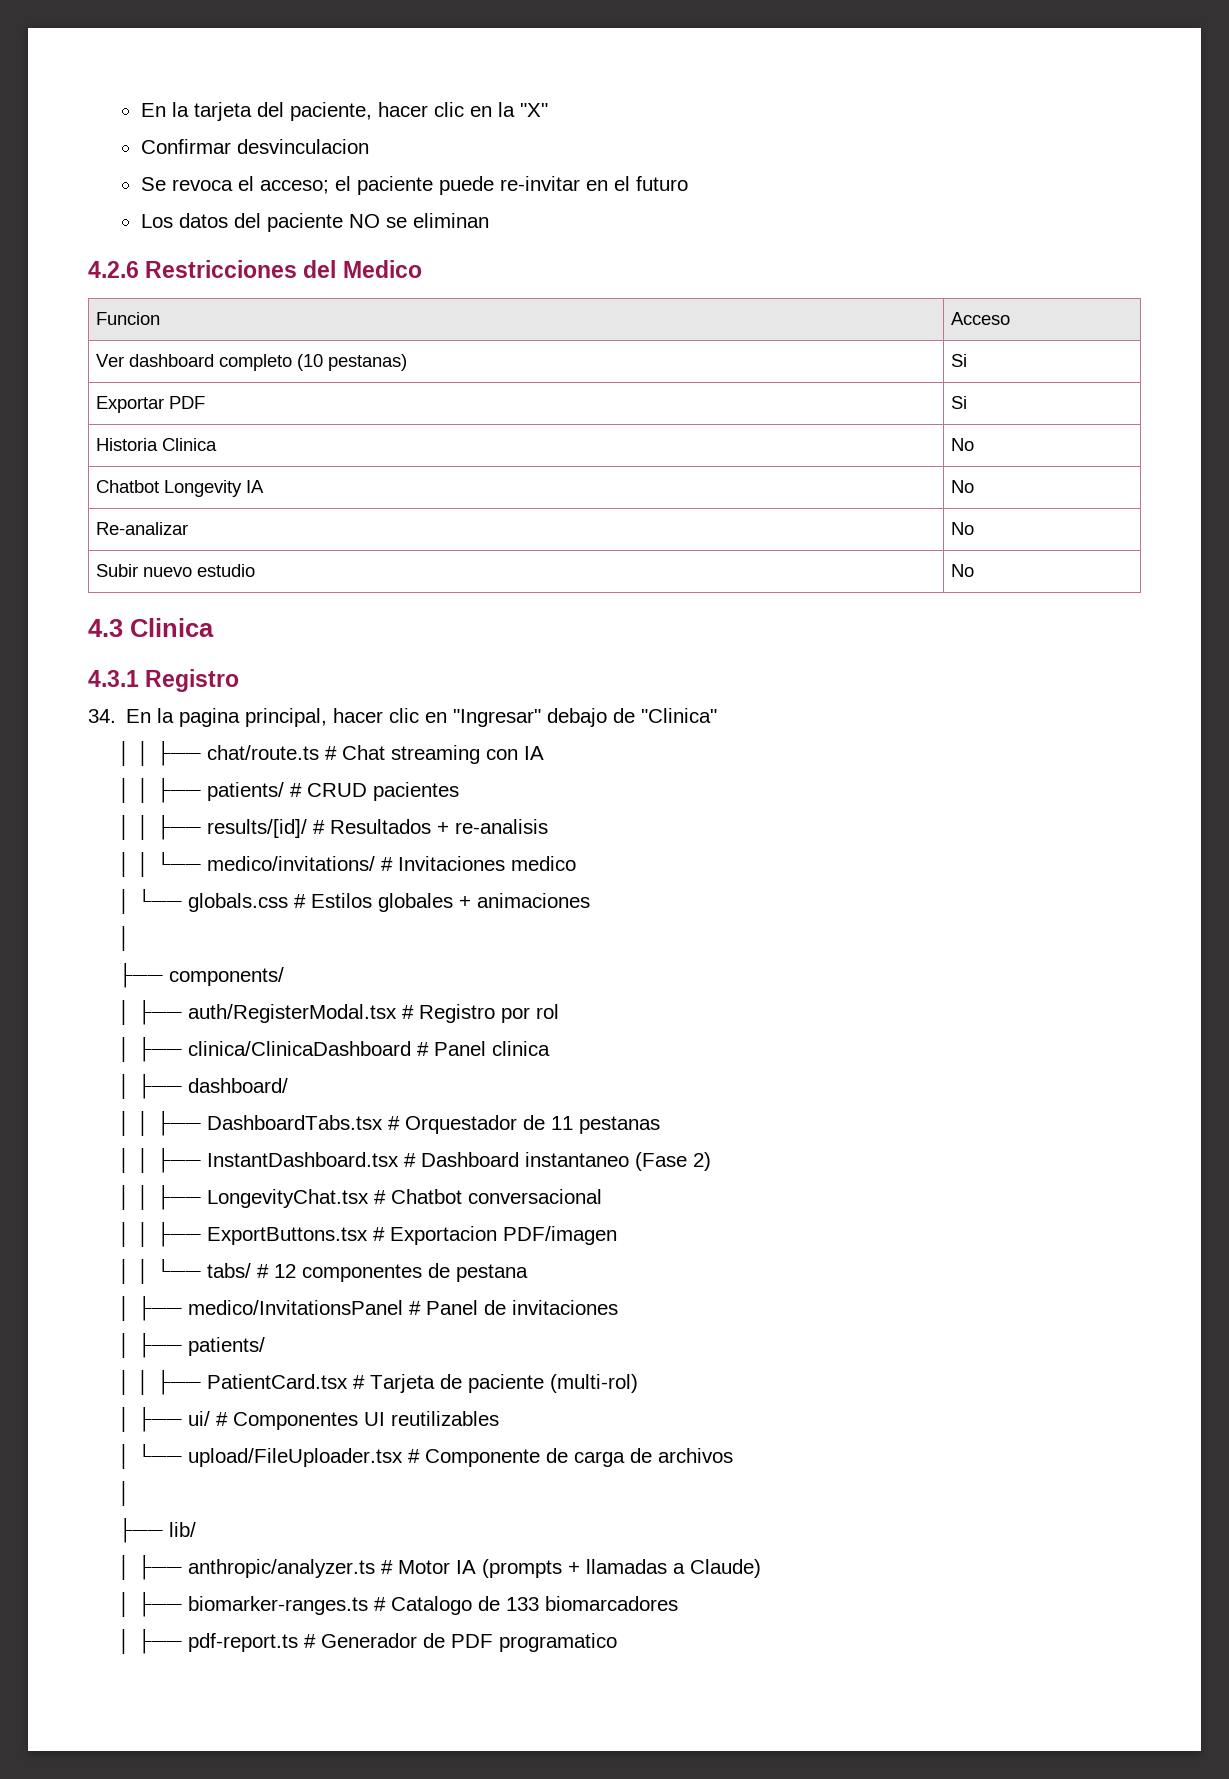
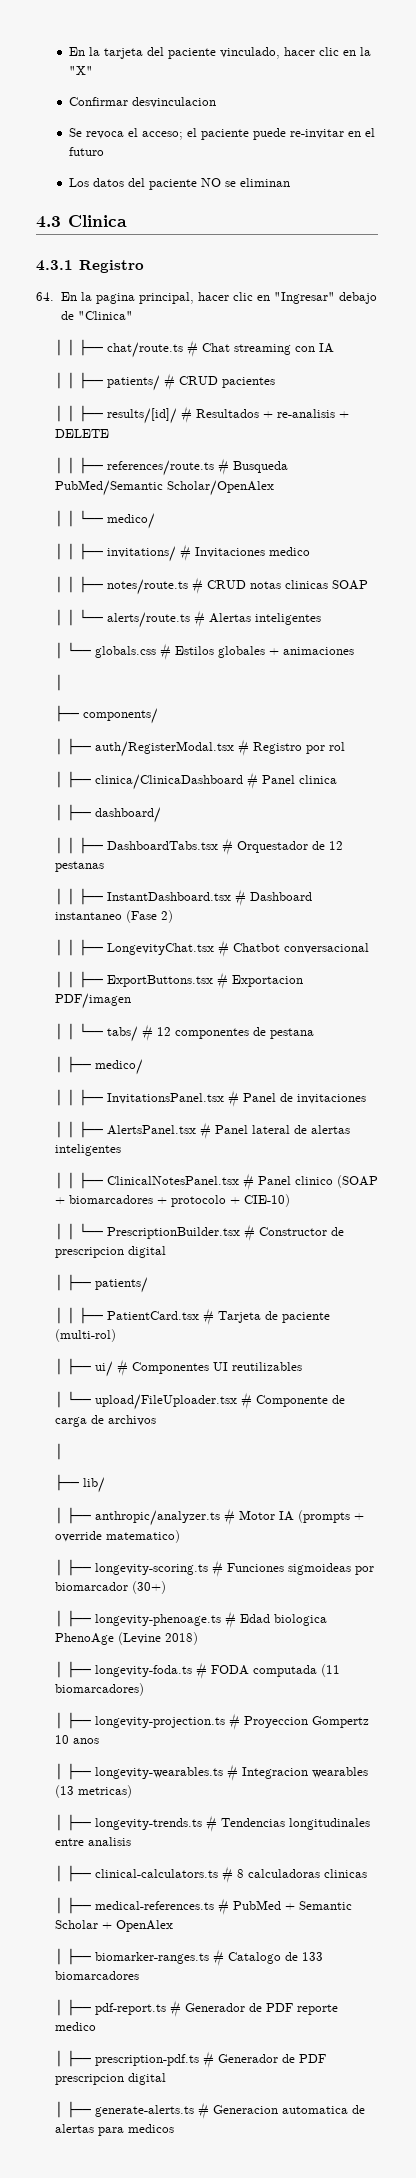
[289,102,372,121] paciente, -> [167,47,280,59] paciente vinculado,
[88,260,422,278] [96,312,161,325] [951,312,1011,325] [96,354,408,371] [951,354,968,367] [96,396,206,413] [951,396,968,409] [96,438,218,451] [951,438,975,451] [96,480,265,497] [951,480,975,493] [96,522,189,535] [951,522,975,535] [96,564,256,577] [951,564,975,577] // 4.2.6 Restricciones del Medico // Funcion | Acceso // Ver dashboard completo (10 pestanas) | Si // Exportar PDF | Si // Historia Clinica | No // Chatbot Longevity IA | No // Re-analizar | No // Subir nuevo estudio | No -> (290, 182) none
[88,709,116,723] 34. -> [36,292,54,301] 64.
[118,852,577,877] // │ │ └── medico/invitations/ # Invitaciones medico -> [338,411,349,418] [54,429,109,438] [54,457,288,476] [54,480,274,496] [54,510,155,529] [54,543,310,562] [54,576,368,595] [54,609,321,628] + DELETE // │ │ ├── references/route.ts # Busqueda PubMed/Semantic Scholar/OpenAlex // │ │ └── medico/ // │ │ ├── invitations/ # Invitaciones medico // │ │ ├── notes/route.ts # CRUD notas clinicas SOAP // │ │ └── alerts/route.ts # Alertas inteligentes
[551,1116,574,1130] 11 -> [328,841,343,850] 12
[188,1300,404,1315] medico/InvitationsPanel -> [94,1059,143,1075] [54,1089,224,1106] medico/ // │ │ ├── InvitationsPanel.tsx
(619, 1307) none -> [54,1121,350,1139] [54,1144,121,1156] [54,1172,378,1190] [54,1194,290,1207] [54,1223,344,1241] [54,1246,166,1258] // │ │ ├── AlertsPanel.tsx # Panel lateral de alertas inteligentes // │ │ ├── ClinicalNotesPanel.tsx # Panel clinico (SOAP + biomarcadores + protocolo + CIE-10) // │ │ └── PrescriptionBuilder.tsx # Constructor de prescripcion digital
[586,1559,762,1578] llamadas a Claude) -> [54,1530,180,1543] [54,1559,374,1577] [54,1581,166,1594] [54,1610,327,1628] [54,1632,198,1645] [54,1661,340,1679] [54,1683,144,1696] [54,1712,369,1730] [54,1735,99,1744] [54,1763,368,1781] [54,1785,132,1798] [54,1814,370,1832] [54,1837,131,1846] [54,1865,367,1883] [54,1897,352,1915] [54,1920,173,1932] override matematico) // │ ├── longevity-scoring.ts # Funciones sigmoideas por biomarcador (30+) // │ ├── longevity-phenoage.ts # Edad biologica PhenoAge (Levine 2018) // │ ├── longevity-foda.ts # FODA computada (11 biomarcadores) // │ ├── longevity-projection.ts # Proyeccion Gompertz 10 anos // │ ├── longevity-wearables.ts # Integracion wearables (13 metricas) // │ ├── longevity-trends.ts # Tendencias longitudinales entre analisis // │ ├── clinical-calculators.ts # 8 calculadoras clinicas // │ ├── medical-references.ts # PubMed + Semantic Scholar + OpenAlex
[499,1633,618,1652] programatico -> [296,2004,338,2015] [54,2022,96,2031] [54,2050,326,2068] [54,2073,166,2085] [54,2101,365,2119] [54,2124,174,2136] reporte medico // │ ├── prescription-pdf.ts # Generador de PDF prescripcion digital // │ ├── generate-alerts.ts # Generacion automatica de alertas para medicos

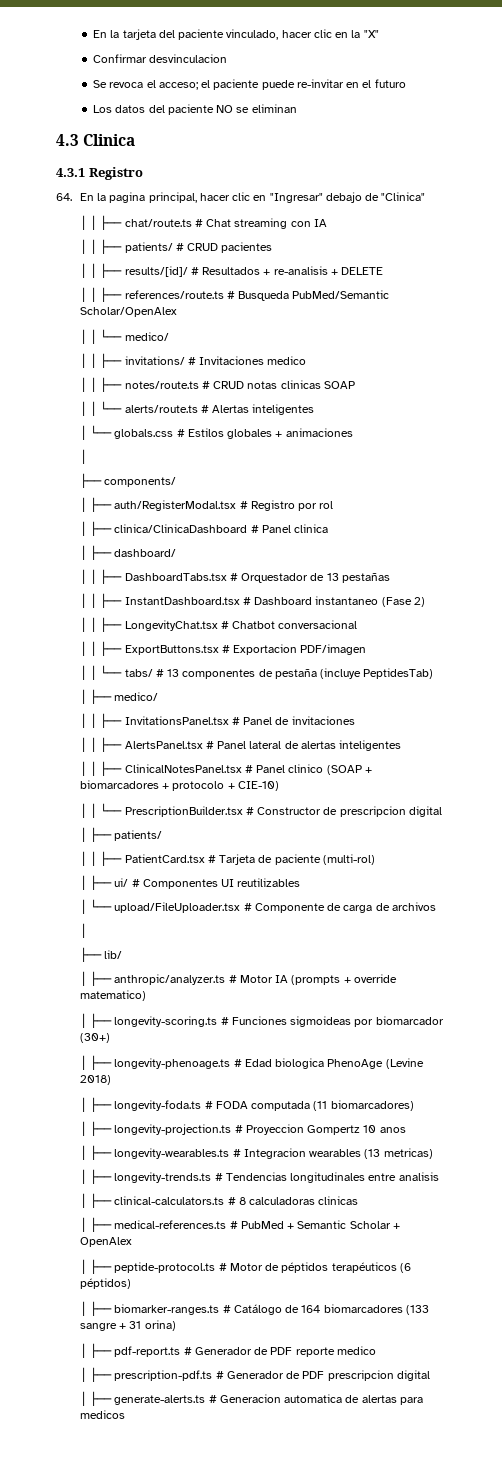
[328,841,343,850] [54,861,104,872] 12 pestanas -> [326,573,390,583] 13 pestañas
[156,1027,171,1036] 12 -> [167,669,180,677] 13
[269,1028,314,1039] pestana -> [274,668,434,679] pestaña (incluye PeptidesTab)
[94,1949,323,1966] [54,1971,139,1980] biomarker-ranges.ts # Catalogo de 133 biomarcadores -> [114,1262,411,1273] [79,1278,131,1289] [79,1301,429,1316] [79,1320,176,1331] peptide-protocol.ts # Motor de péptidos terapéuticos (6 péptidos) // │ ├── biomarker-ranges.ts # Catálogo de 164 biomarcadores (133 sangre + 31 orina)

